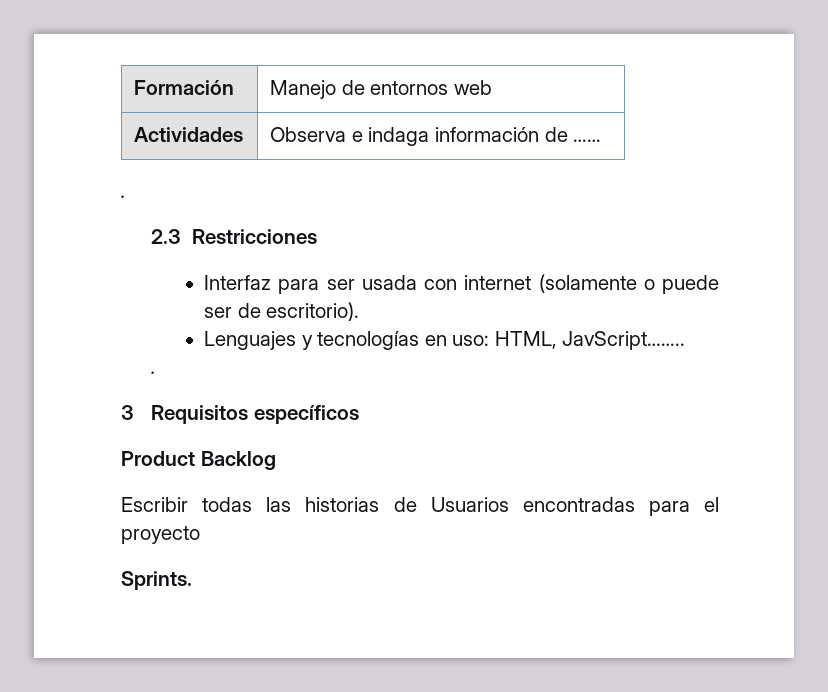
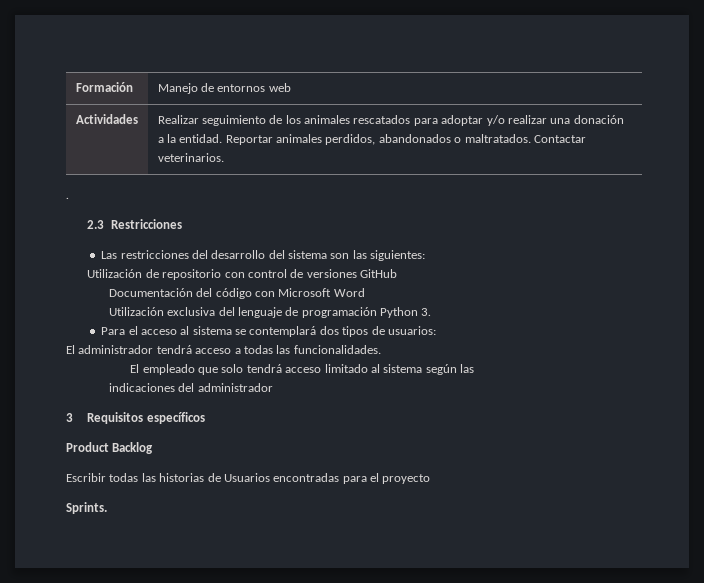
[270,127,602,146] [121,195,126,198] [151,229,317,244] [204,274,719,294] [204,302,360,321] [204,331,686,350] [151,371,157,374] Observa e indaga información de …… // . // 2.3 Restricciones // Interfaz para ser usada con internet (solamente o puede ser de escritorio). // Lenguajes y tecnologías en uso: HTML, JavScript…….. // . -> [157,115,624,126] [157,134,586,145] [157,153,224,162] [66,197,69,199] [87,219,182,229] [101,250,426,261] [87,269,398,280] [108,288,365,299] [108,307,432,318] [101,326,436,337] [66,345,381,354] [130,364,475,375] [108,383,273,392] Realizar seguimiento de los animales rescatados para adoptar y/o realizar una donación a la entidad. Reportar animales perdidos, abandonados o maltratados. Contactar veterinarios. // . // 2.3 Restricciones // Las restricciones del desarrollo del sistema son las siguientes: // Utilización de repositorio con control de versiones GitHub // Documentación del código con Microsoft Word // Utilización exclusiva del lenguaje de programación Python 3. // Para el acceso al sistema se contemplará dos tipos de usuarios: // El administrador tendrá acceso a todas las funcionalidades. // El empleado que solo tendrá acceso limitado al sistema según las // indicaciones del administrador

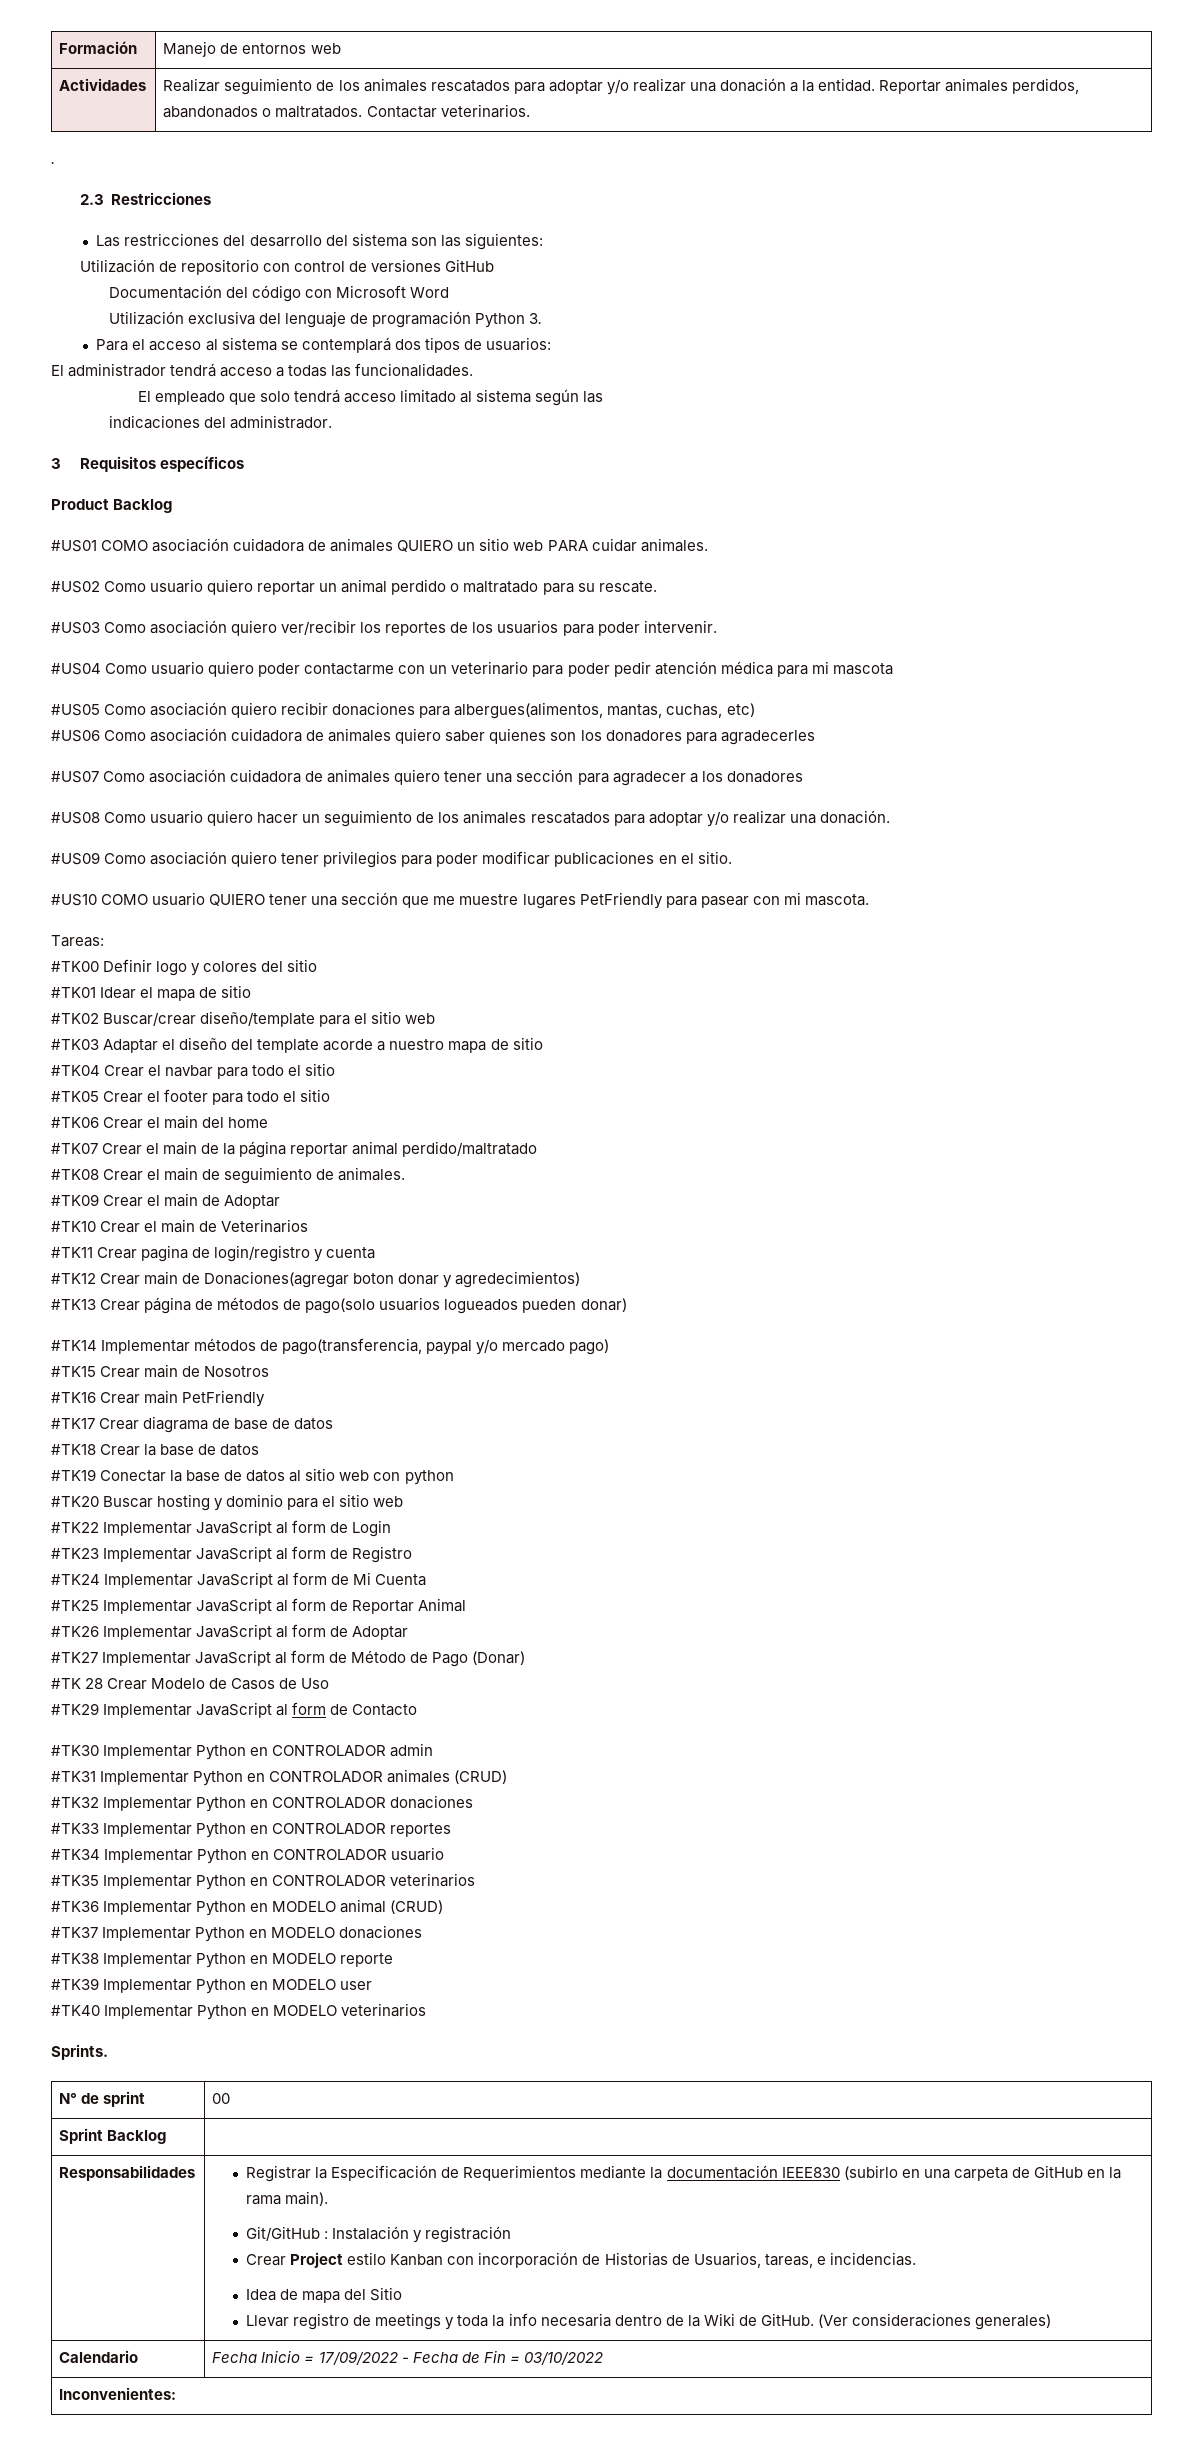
[197,383,273,392] administrador -> [229,415,332,429] administrador.
[66,473,431,484] [66,502,107,514] Escribir todas las historias de Usuarios encontradas para el proyecto // Sprints. -> [51,538,708,552] [51,579,657,595] [51,620,717,636] [51,661,893,677] [51,702,755,719] [51,728,815,745] [51,769,803,786] [51,810,890,827] [51,851,732,868] [51,892,869,909] [51,935,104,947] [51,959,318,976] [51,985,252,1001] [51,1011,436,1027] [51,1037,543,1053] [51,1063,336,1079] [51,1089,331,1105] [51,1115,269,1129] [51,1141,538,1158] [51,1167,406,1184] [51,1193,281,1209] [51,1219,309,1233] [51,1245,376,1262] [51,1271,581,1288] [51,1297,627,1314] [51,1338,610,1355] [51,1364,270,1378] [51,1390,266,1407] [51,1416,334,1433] [51,1444,260,1456] [51,1468,454,1485] [51,1494,404,1511] [51,1520,392,1537] [51,1546,413,1563] [51,1572,427,1588] [51,1598,467,1614] [51,1624,409,1640] [51,1650,526,1667] [51,1678,330,1690] [51,1702,418,1718] [51,1743,434,1760] [51,1769,508,1786] [51,1795,474,1812] [51,1823,452,1838] [51,1847,445,1864] [51,1873,476,1890] [51,1899,444,1916] [51,1925,423,1942] [51,1953,394,1968] [51,1978,373,1994] [51,2003,427,2020] [51,2044,108,2060] [59,2091,146,2107] [212,2093,231,2104] [59,2128,167,2144] [59,2165,196,2181] [246,2165,1121,2182] [246,2191,329,2206] [246,2226,512,2243] [246,2252,916,2268] [246,2287,403,2303] [246,2313,1052,2330] [59,2350,139,2363] [212,2350,603,2365] [59,2387,177,2400] #US01 COMO asociación cuidadora de animales QUIERO un sitio web PARA cuidar animales. // #US02 Como usuario quiero reportar un animal perdido o maltratado para su rescate. // #US03 Como asociación quiero ver/recibir los reportes de los usuarios para poder intervenir. // #US04 Como usuario quiero poder contactarme con un veterinario para poder pedir atención médica para mi mascota // #US05 Como asociación quiero recibir donaciones para albergues(alimentos, mantas, cuchas, etc) // #US06 Como asociación cuidadora de animales quiero saber quienes son los donadores para agradecerles // #US07 Como asociación cuidadora de animales quiero tener una sección para agradecer a los donadores // #US08 Como usuario quiero hacer un seguimiento de los animales rescatados para adoptar y/o realizar una donación. // #US09 Como asociación quiero tener privilegios para poder modificar publicaciones en el sitio. // #US10 COMO usuario QUIERO tener una sección que me muestre lugares PetFriendly para pasear con mi mascota. // Tareas: // #TK00 Definir logo y colores del sitio // #TK01 Idear el mapa de sitio // #TK02 Buscar/crear diseño/template para el sitio web // #TK03 Adaptar el diseño del template acorde a nuestro mapa de sitio // #TK04 Crear el navbar para todo el sitio // #TK05 Crear el footer para todo el sitio // #TK06 Crear el main del home // #TK07 Crear el main de la página reportar animal perdido/maltratado // #TK08 Crear el main de seguimiento de animales. // #TK09 Crear el main de Adoptar // #TK10 Crear el main de Veterinarios // #TK11 Crear pagina de login/registro y cuenta // #TK12 Crear main de Donaciones(agregar boton donar y agredecimientos) // #TK13 Crear página de métodos de pago(solo usuarios logueados pueden donar) // #TK14 Implementar métodos de pago(transferencia, paypal y/o mercado pago) // #TK15 Crear main de Nosotros // #TK16 Crear main PetFriendly // #TK17 Crear diagrama de base de datos // #TK18 Crear la base de datos // #TK19 Conectar la base de datos al sitio web con python // #TK20 Buscar hosting y dominio para el sitio web // #TK22 Implementar JavaScript al form de Login // #TK23 Implementar JavaScript al form de Registro // #TK24 Implementar JavaScript al form de Mi Cuenta // #TK25 Implementar JavaScript al form de Reportar Animal // #TK26 Implementar JavaScript al form de Adoptar // #TK27 Implementar JavaScript al form de Método de Pago (Donar) // #TK 28 Crear Modelo de Casos de Uso // #TK29 Implementar JavaScript al form de Contacto // #TK30 Implementar Python en CONTROLADOR admin // #TK31 Implementar Python en CONTROLADOR animales (CRUD) // #TK32 Implementar Python en CONTROLADOR donaciones // #TK33 Implementar Python en CONTROLADOR reportes // #TK34 Implementar Python en CONTROLADOR usuario // #TK35 Implementar Python en CONTROLADOR veterinarios // #TK36 Implementar Python en MODELO animal (CRUD) // #TK37 Implementar Python en MODELO donaciones // #TK38 Implementar Python en MODELO reporte // #TK39 Implementar Python en MODELO user // #TK40 Implementar Python en MODELO veterinarios // Sprints. // N° de sprint | 00 // Sprint Backlog | // Responsabilidades | Registrar la Especificación de Requerimientos mediante la documentación IEEE830 (subirlo en una carpeta de GitHub en la rama main). // Git/GitHub : Instalación y registración // Crear Project estilo Kanban con incorporación de Historias de Usuarios, tareas, e incidencias. // Idea de mapa del Sitio // Llevar registro de meetings y toda la info necesaria dentro de la Wiki de GitHub. (Ver consideraciones generales) // Calendario | Fecha Inicio = 17/09/2022 - Fecha de Fin = 03/10/2022 // Inconvenientes:

